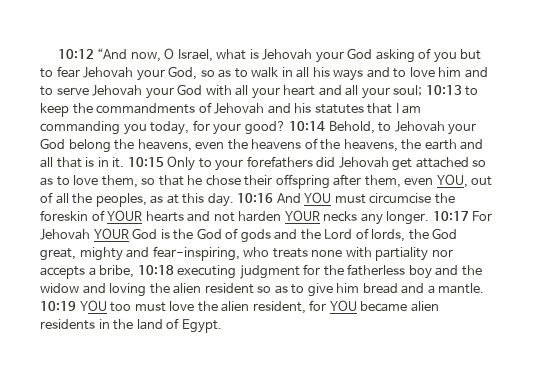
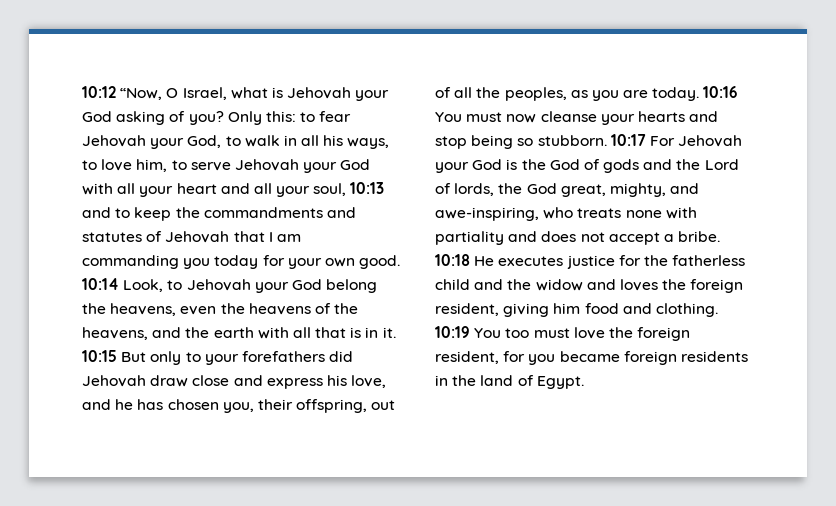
[97,48,161,62] “And now, -> [120,88,163,100] “Now,
[433,49,482,63] you but -> [188,111,296,125] you? Only this:
[200,69,232,78] so as -> (222, 141) none
[333,67,488,81] ways and to love him and -> [347,138,390,149] [82,159,168,172] ways, to love him,
[393,85,462,96] soul; 10:13 -> [313,182,385,196] [82,207,111,218] soul, 10:13 and
[198,102,364,114] of Jehovah and his statutes -> [326,207,356,218] [82,231,230,243] and statutes of Jehovah
[150,121,190,135] today, -> [214,255,259,269] today
[244,121,375,135] good? 10:14 Behold, -> [324,255,401,269] [82,278,164,292] own good. 10:14 Look,
(398, 145) none -> [152,327,182,338] and
[460,139,484,150] and -> [257,327,289,339] with
[167,156,196,171] Only -> [121,351,182,365] But only
[392,157,487,171] [40,174,468,189] get attached so as to love them, so that he chose their offspring after them, even YOU, -> [150,375,387,389] [82,399,368,413] draw close and express his love, and he has chosen you, their offspring,
[166,192,455,207] [40,210,430,225] at this day. 10:16 And YOU must circumcise the foreskin of YOUR hearts and not harden YOUR necks any longer. -> [591,86,739,101] [435,111,719,125] [435,135,607,149] you are today. 10:16 You must now cleanse your hearts and stop being so stubborn.
[93,228,129,239] YOUR -> [435,162,469,173] your
[79,246,240,261] mighty and fear-inspiring, -> [609,183,700,197] [435,207,539,221] mighty, and awe-inspiring,
[431,249,453,257] [40,265,300,279] nor accepts a bribe, 10:18 executing judgment -> [508,231,721,245] [435,254,615,269] and does not accept a bribe. 10:18 He executes justice
[408,265,432,279] boy -> [435,279,470,290] child
[109,283,485,297] [40,300,107,311] loving the alien resident so as to give him bread and a mantle. 10:19 YOU -> [619,279,744,293] [435,303,718,317] [435,326,502,338] loves the foreign resident, giving him food and clothing. 10:19 You
[221,301,250,312] alien -> [637,327,691,341] foreign
[329,300,439,312] YOU became alien -> [528,351,677,365] you became foreign

